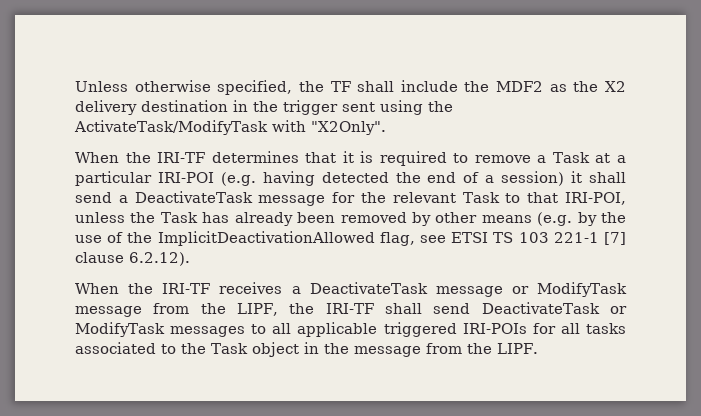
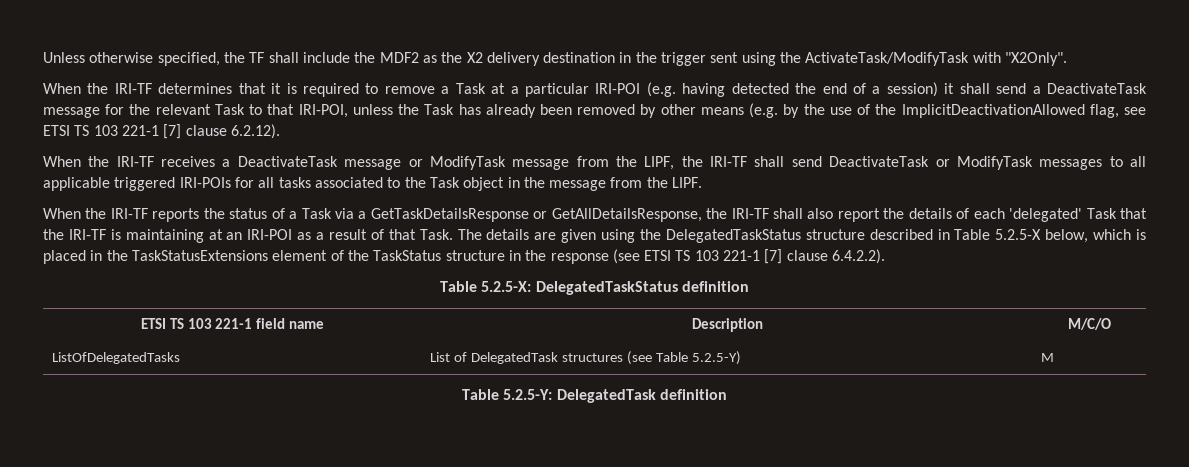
(538, 348) none -> [43,208,1148,222] [43,229,1147,243] [43,249,886,264] [440,281,749,295] [140,318,325,329] [691,318,763,332] [1067,318,1111,330] [52,352,181,364] [430,351,741,365] [1041,353,1055,362] [462,389,727,403] // When the IRI-TF reports the status of a Task via a GetTaskDetailsResponse or GetAllDetailsResponse, the IRI-TF shall also report the details of each 'delegated' Task that the IRI-TF is maintaining at an IRI-POI as a result of that Task. The details are given using the DelegatedTaskStatus structure described in Table 5.2.5-X below, which is placed in the TaskStatusExtensions element of the TaskStatus structure in the response (see ETSI TS 103 221-1 [7] clause 6.4.2.2). // Table 5.2.5-X: DelegatedTaskStatus definition // ETSI TS 103 221-1 field name | Description | M/C/O // ListOfDelegatedTasks | List of DelegatedTask structures (see Table 5.2.5-Y) | M // Table 5.2.5-Y: DelegatedTask definition

